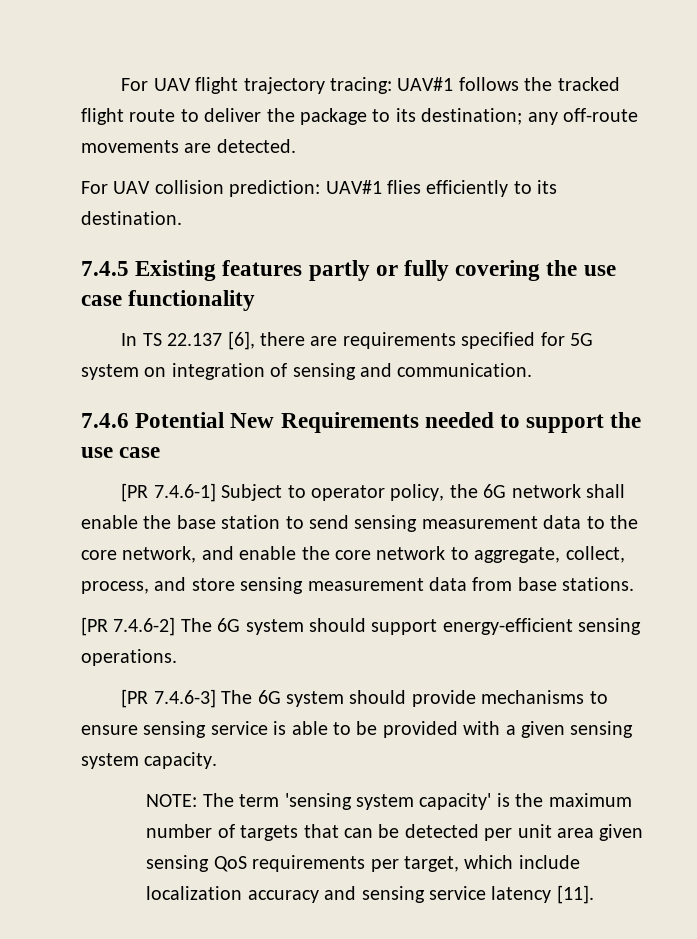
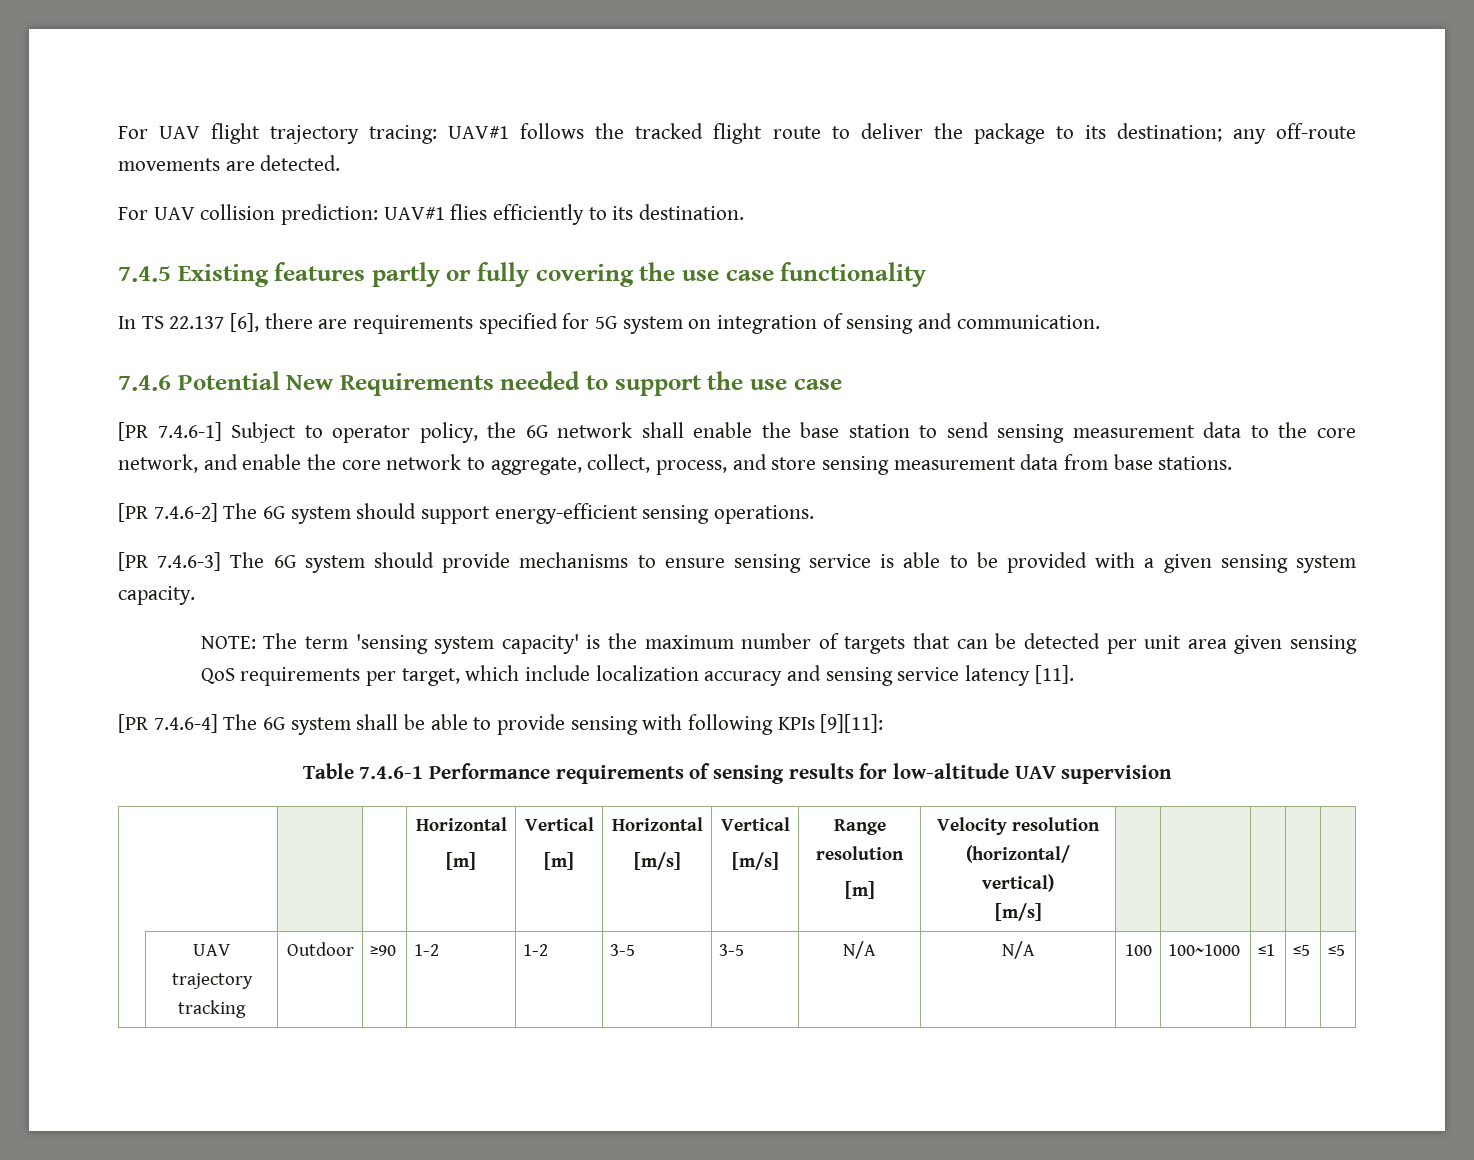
(594, 894) none -> [118,714,884,735] [302,763,1173,784] [415,817,507,831] [446,852,476,870] [524,817,594,831] [544,852,574,870] [611,817,703,831] [633,852,681,870] [720,817,790,831] [731,852,779,870] [833,819,886,835] [816,846,904,860] [844,881,875,899] [936,817,1101,835] [966,845,1070,863] [982,874,1054,892] [994,903,1042,921] [193,944,231,956] [171,973,253,989] [178,1000,246,1018] [286,942,354,956] [370,945,397,956] [414,944,440,956] [523,944,549,956] [610,944,636,956] [719,944,745,956] [843,941,876,959] [1001,941,1035,959] [1124,944,1152,956] [1168,944,1241,956] [1258,944,1276,956] [1293,945,1311,956] [1328,945,1346,956] // [PR 7.4.6-4] The 6G system shall be able to provide sensing with following KPIs [9][11]: // Table 7.4.6-1 Performance requirements of sensing results for low-altitude UAV supervision // | | | Horizontal // [m] | Vertical // [m] | Horizontal // [m/s] | Vertical // [m/s] | Range resolution // [m] | Velocity resolution (horizontal/ vertical) // [m/s] | | | | | // | UAV trajectory tracking | Outdoor | ≥90 | 1-2 | 1-2 | 3-5 | 3-5 | N/A | N/A | 100 | 100~1000 | ≤1 | ≤5 | ≤5

